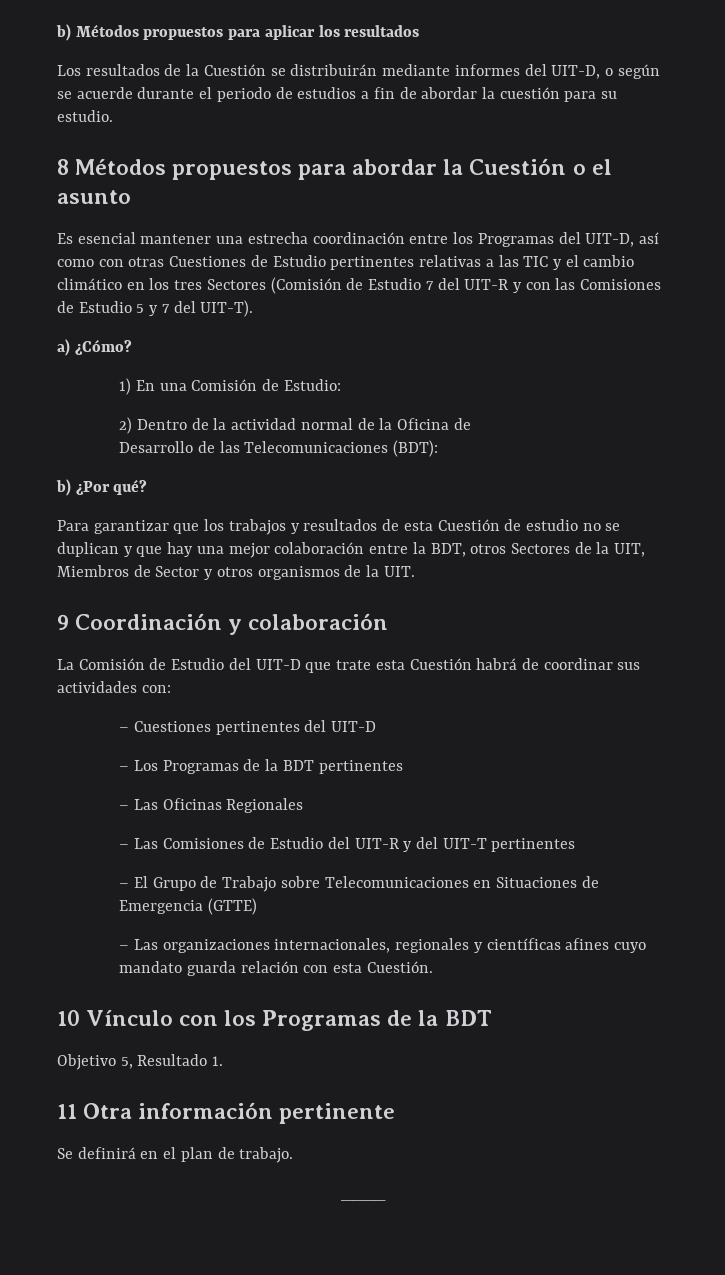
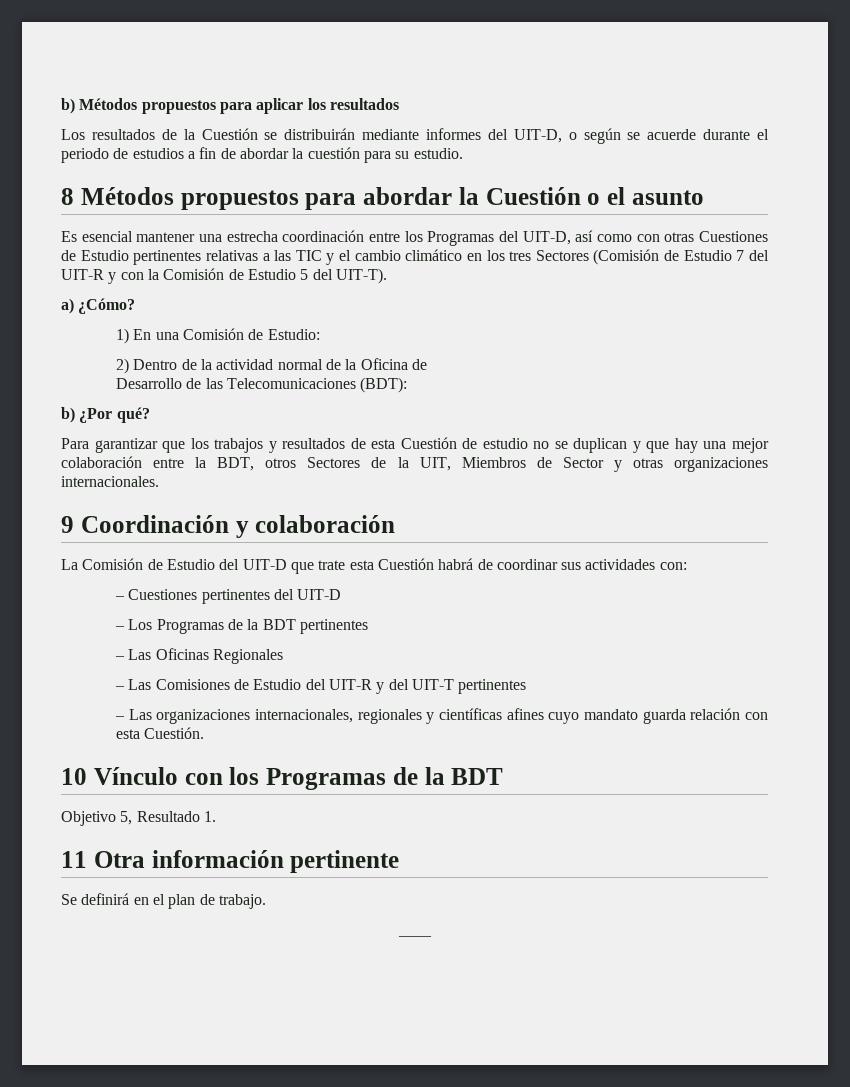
[555,278,662,290] las Comisiones -> [147,268,225,280] la Comisión
[149,304,170,316] y 7 -> (309, 274) none
[216,565,415,580] otros organismos de la UIT. -> [632,457,768,472] [61,476,159,487] otras organizaciones internacionales.
[119,876,599,892] [119,898,257,915] // – El Grupo de Trabajo sobre Telecomunicaciones en Situaciones de Emergencia (GTTE) -> (527, 686) none

